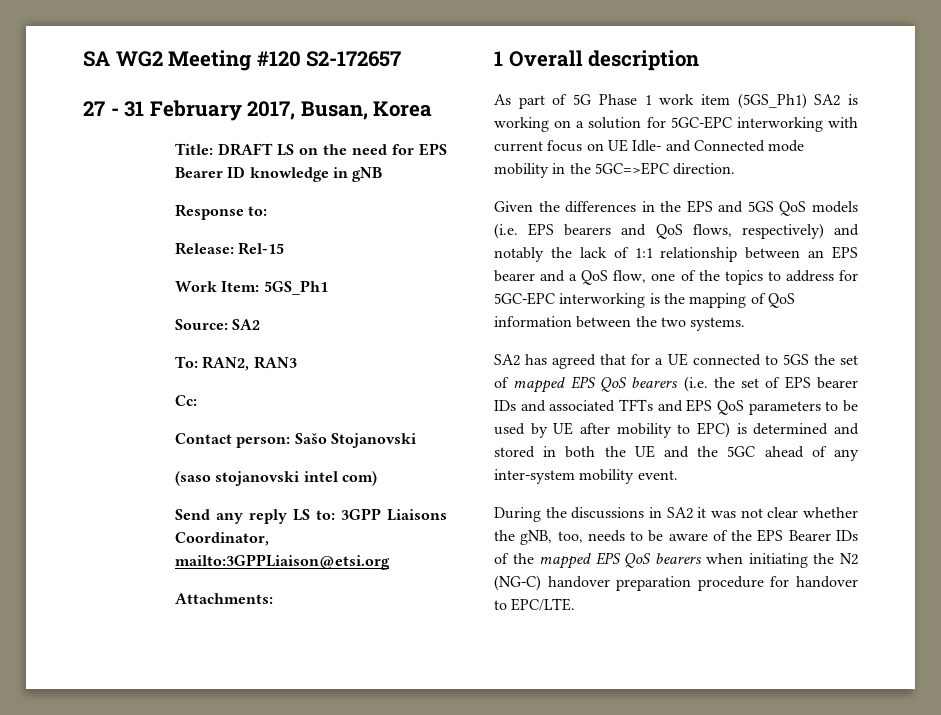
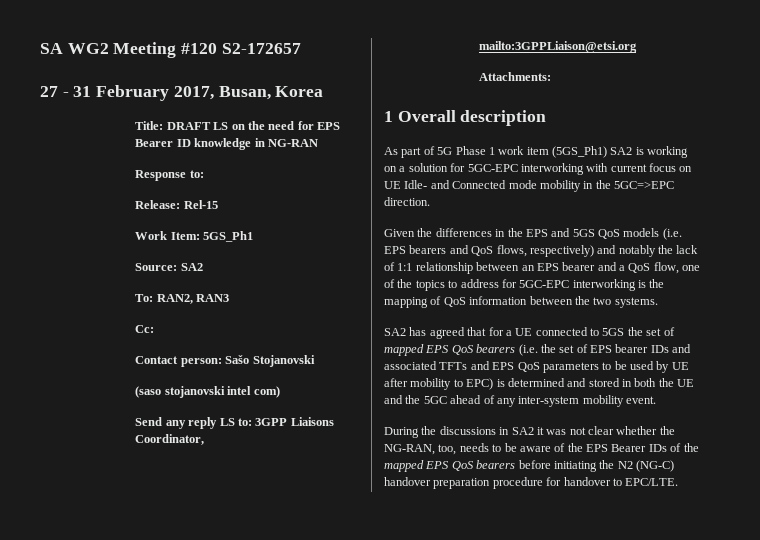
[352,167,383,182] gNB -> [267,139,318,147] NG-RAN
[520,530,553,545] gNB, -> [384,444,435,455] NG-RAN,
[706,553,744,564] when -> [518,460,551,469] before

